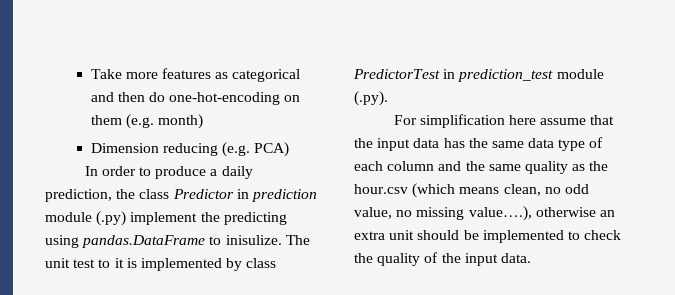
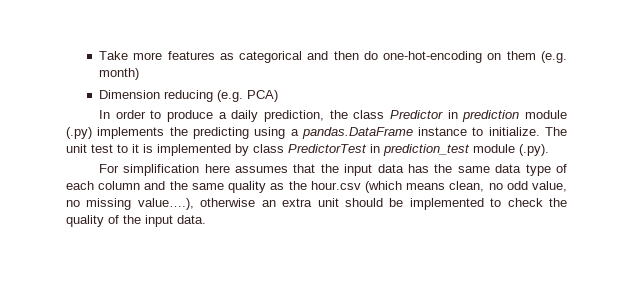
[130,212,198,225] implement -> [97,127,165,139] implements
[82,235,282,248] pandas.DataFrame to inisulize. -> [290,127,540,139] a pandas.DataFrame instance to initialize.
[540,118,587,125] assume -> [235,166,289,173] assumes

